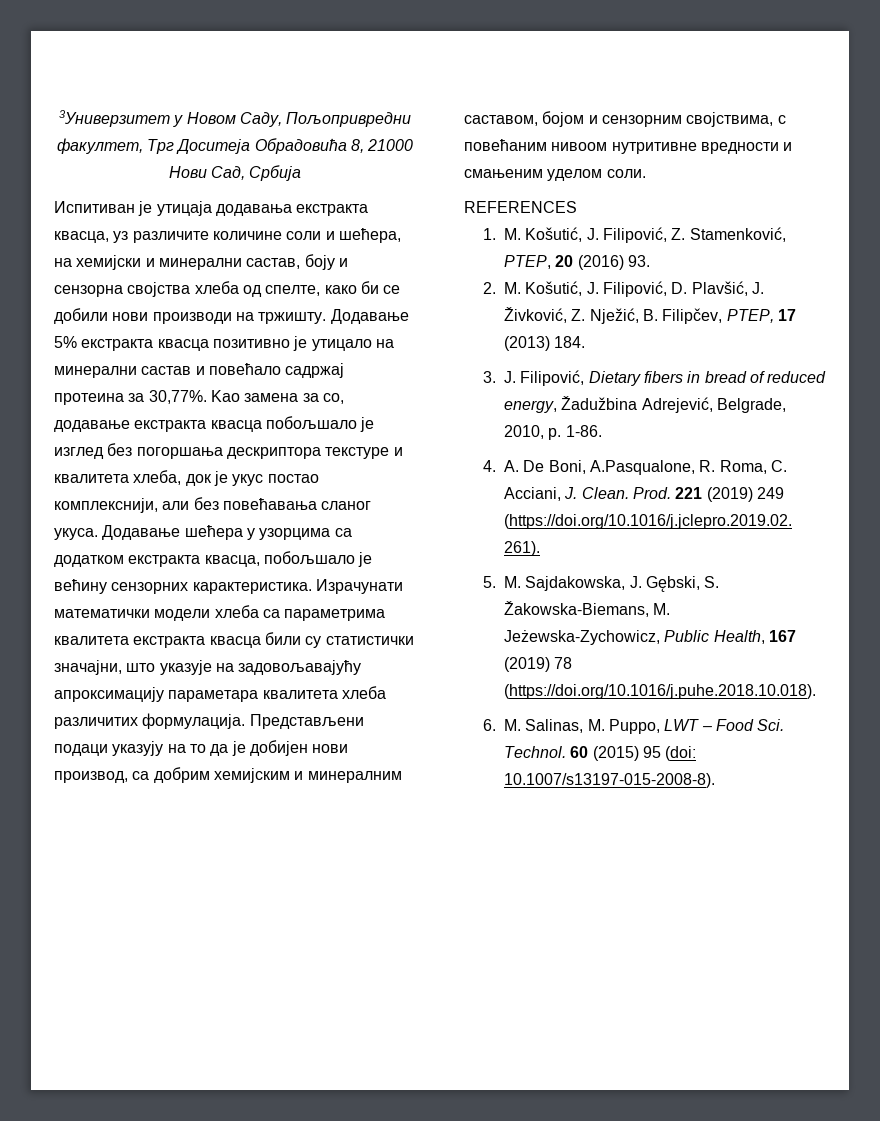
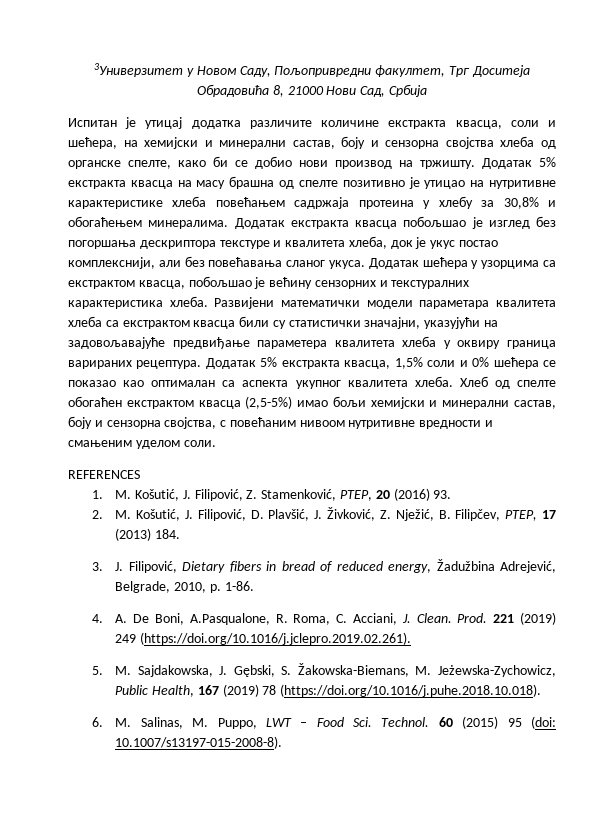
[54,201,369,216] [54,231,282,243] Испитиван је утицаја додавања екстракта квасца, уз различите количине -> [68,117,502,129] Испитан је утицај додатка различите количине екстракта квасца,
(262, 291) none -> [68,160,121,169] органске
[54,308,232,324] добили нови производи -> [255,156,392,169] добио нови производ
[330,309,409,324] Додавање -> [482,158,532,169] Додатак
[212,336,394,351] [54,363,345,378] [54,390,344,405] [54,416,357,432] позитивно је утицало на минерални састав и повећало садржај протеина за 30,77%. Kао замена за со, додавање екстракта квасца побољшало -> [177,176,556,189] [68,196,557,209] [68,216,467,229] на масу брашна од спелте позитивно је утицао на нутритивне карактеристике хлеба повећањем садржаја протеина у хлебу за 30,8% и обогаћењем минералима. Додатак екстракта квасца побољшао
[102,525,181,540] Додавање -> [368,258,419,269] Додатак
[54,551,373,567] [54,579,403,594] [54,605,386,621] [54,636,206,648] додатком екстракта квасца, побољшало је већину сензорних карактеристика. Израчунати математички модели хлеба са параметрима квалитета екстракта -> [68,276,470,289] [68,296,556,309] [68,316,190,329] екстрактом квасца, побољшао је већину сензорних и текстуралних карактеристика хлеба. Развијени математички модели параметара квалитета хлеба са екстрактом
[126,660,362,675] [54,686,386,702] [54,713,364,729] [54,740,349,756] [54,767,402,783] [464,111,774,127] што указује на задовољавајућу апроксимацију параметара квалитета хлеба различитих формулација. Представљени подаци указују на то да је добијен нови производ, са добрим хемијским и минералним саставом, бојом и сензорним својствима, -> [424,317,499,329] [68,336,556,350] [68,357,556,369] [68,376,557,389] [68,396,556,409] [68,416,217,429] указујући на задовољавајуће предвиђање параметера квалитета хлеба у оквиру граница варираних рецептура. Додатак 5% екстракта квасца, 1,5% соли и 0% шећера се показао као оптималан са аспекта укупног квалитета хлеба. Хлеб од спелте обогаћен екстрактом квасца (2,5-5%) имао бољи хемијски и минерални састав, боју и сензорна својства,

